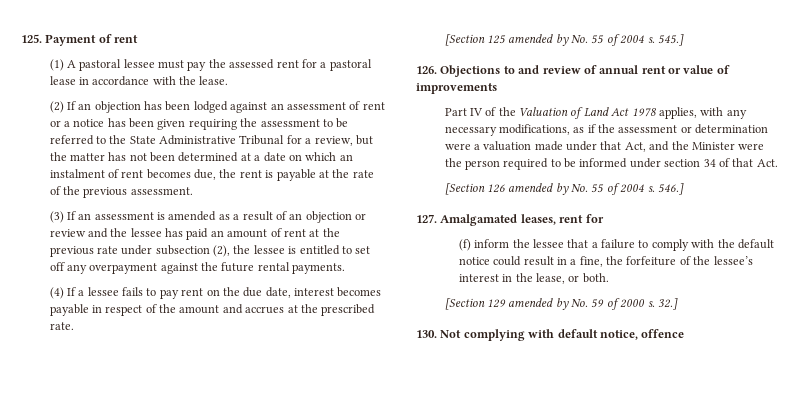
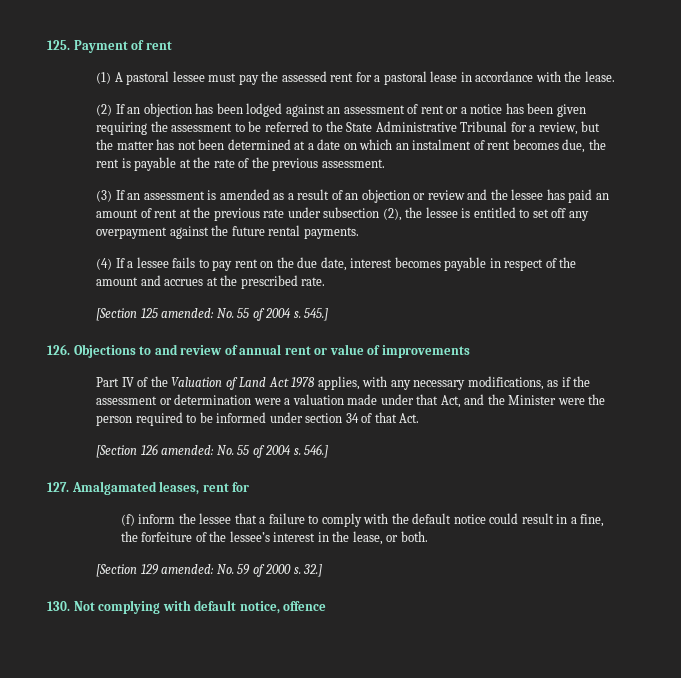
[508,34,569,46] amended by -> [161,308,215,318] amended:
[508,183,569,195] amended by -> [161,445,215,455] amended:
[508,298,569,310] amended by -> [161,564,215,574] amended:

